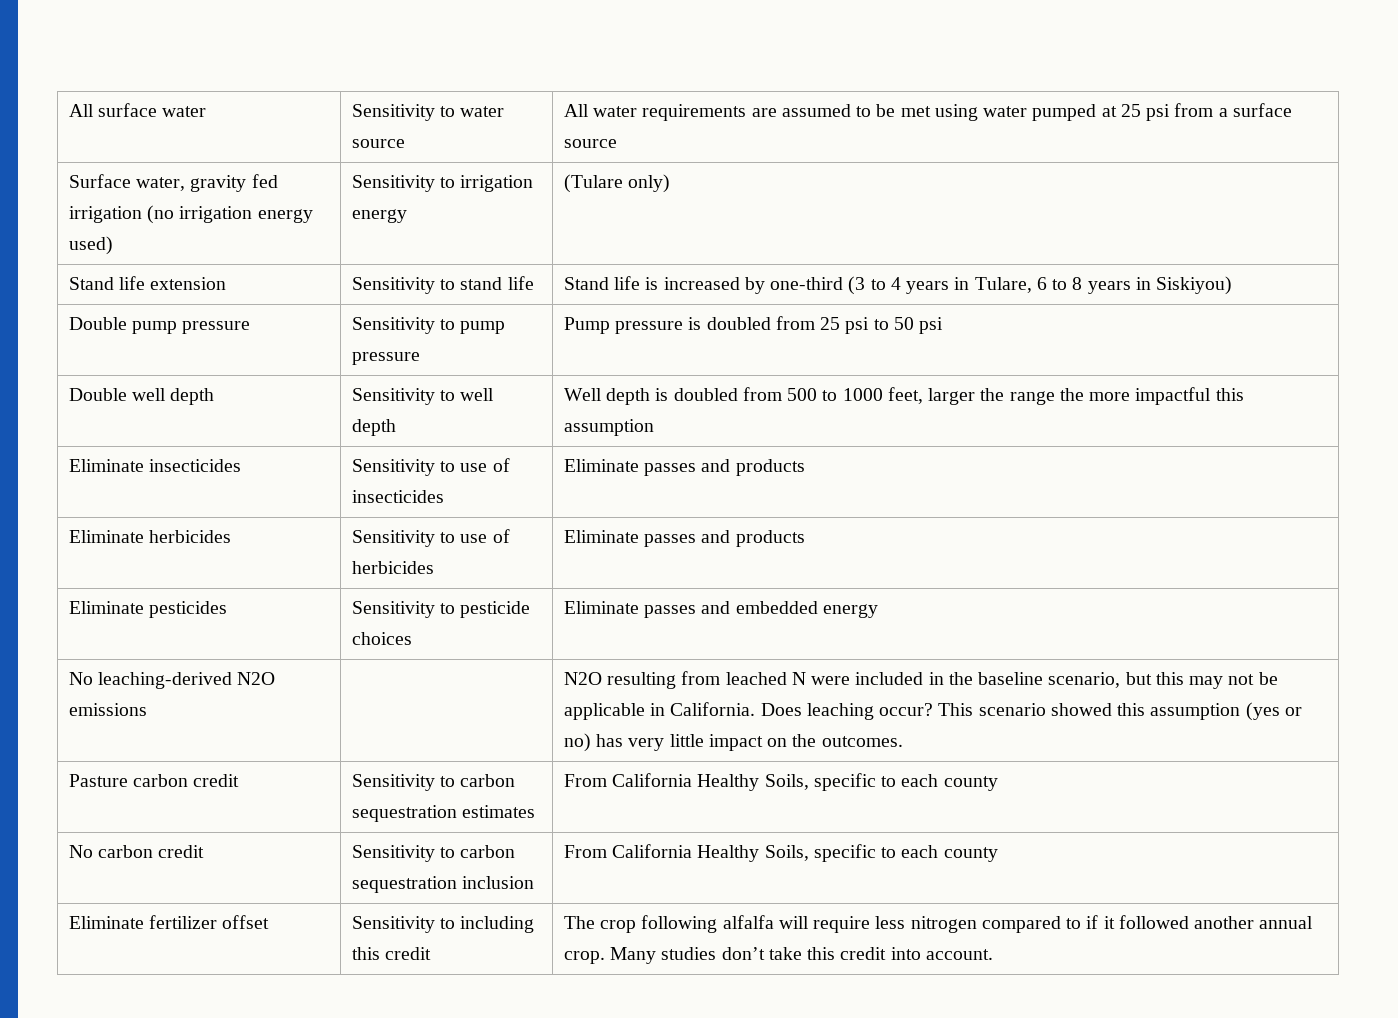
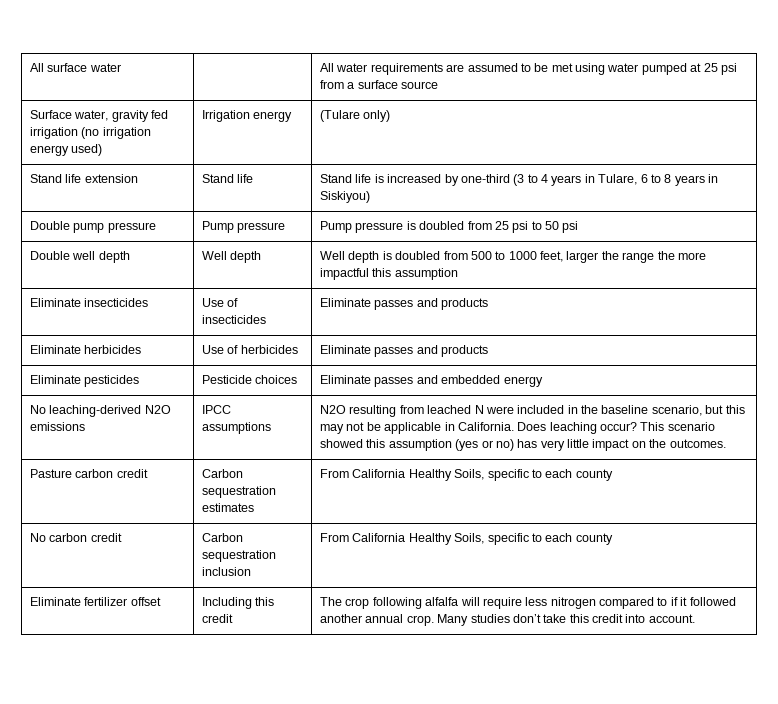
[351,104,505,121] [351,139,405,148] Sensitivity to water source -> (121, 67) none
[351,175,534,192] Sensitivity to irrigation -> [202,110,251,122] Irrigation
[351,277,503,294] Sensitivity to stand -> [202,174,235,183] Stand
[351,317,506,334] Sensitivity to pump -> [202,221,235,233] Pump
[351,388,495,405] Sensitivity to well -> [202,251,228,260] Well
[351,459,488,476] Sensitivity to use -> [202,298,225,307] Use
[351,530,488,547] Sensitivity to use -> [202,345,225,354] Use
[351,601,531,618] Sensitivity to pesticide -> [202,375,253,384] Pesticide
(147, 709) none -> [202,405,232,414] [202,422,272,434] IPCC assumptions
[351,774,516,791] Sensitivity to carbon -> [202,469,244,478] Carbon
[351,845,516,862] Sensitivity to carbon -> [202,533,244,542] Carbon
[351,916,535,933] Sensitivity to including -> [202,597,253,609] Including

